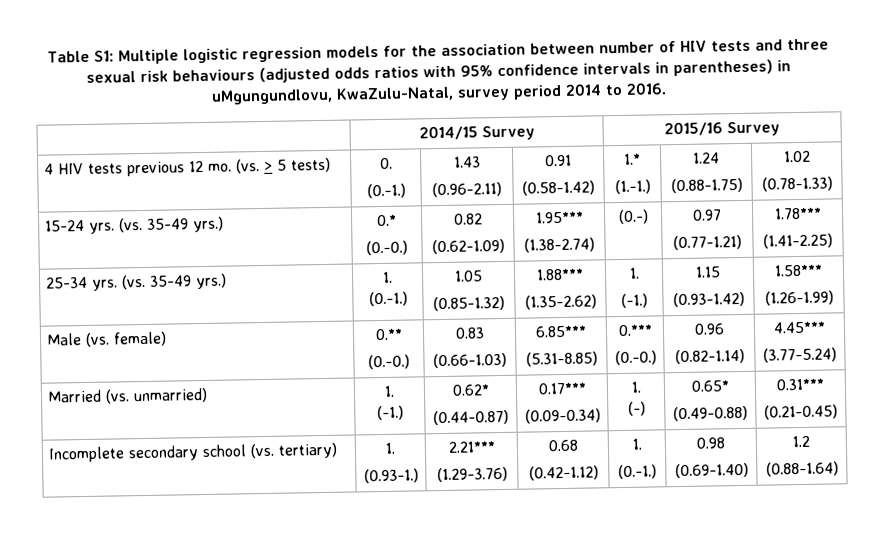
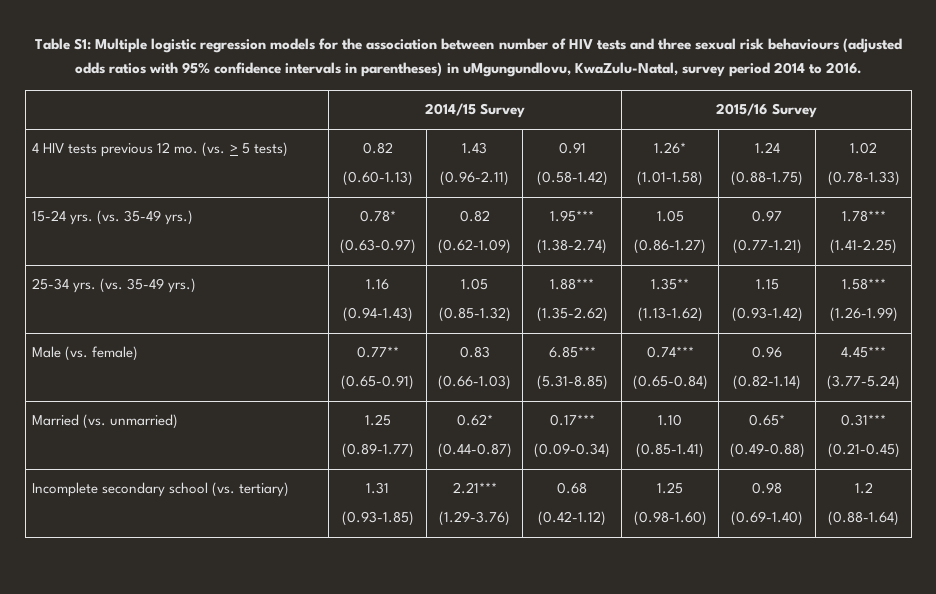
[379,157,393,170] [366,183,406,199] 0. // (0.-1.) -> [362,142,393,154] [342,171,413,186] 0.82 // (0.60-1.13)
[624,153,641,165] [614,179,651,195] 1.* // (1.-1.) -> [654,142,686,154] [637,171,703,186] 1.26* // (1.01-1.58)
[377,214,397,227] [366,240,408,256] 0.* // (0.-0.) -> [359,210,396,222] [339,239,416,254] 0.78* // (0.63-0.97)
[617,209,649,225] (0.-) -> [656,210,684,222] [634,239,706,254] 1.05 // (0.86-1.27)
[382,271,393,283] [368,291,408,307] 1. // (0.-1.) -> [366,279,389,290] [342,307,413,322] 1.16 // (0.94-1.43)
[628,267,640,279] [621,293,648,308] 1. // (-1.) -> [651,278,689,290] [637,307,703,322] 1.35** // (1.13-1.62)
[374,328,403,341] [368,354,410,370] 0.** // (0.-0.) -> [356,346,399,358] [341,375,414,390] 0.77** // (0.65-0.91)
[617,324,653,337] [614,350,657,366] 0.*** // (0.-0.) -> [646,346,694,358] [632,375,708,390] 0.74*** // (0.65-0.84)
[384,385,395,397] [376,405,404,421] 1. // (-1.) -> [364,414,391,426] [341,443,414,458] 1.25 // (0.89-1.77)
[630,381,642,393] [627,401,646,416] 1. // (-) -> [658,414,682,426] [636,443,704,458] 1.10 // (0.85-1.41)
[385,442,396,454] [363,468,419,484] 1. // (0.93-1.) -> [366,482,389,494] [341,511,414,526] 1.31 // (0.93-1.85)
[631,438,642,450] [618,464,657,480] 1. // (0.-1.) -> [657,482,683,494] [633,511,707,526] 1.25 // (0.98-1.60)

